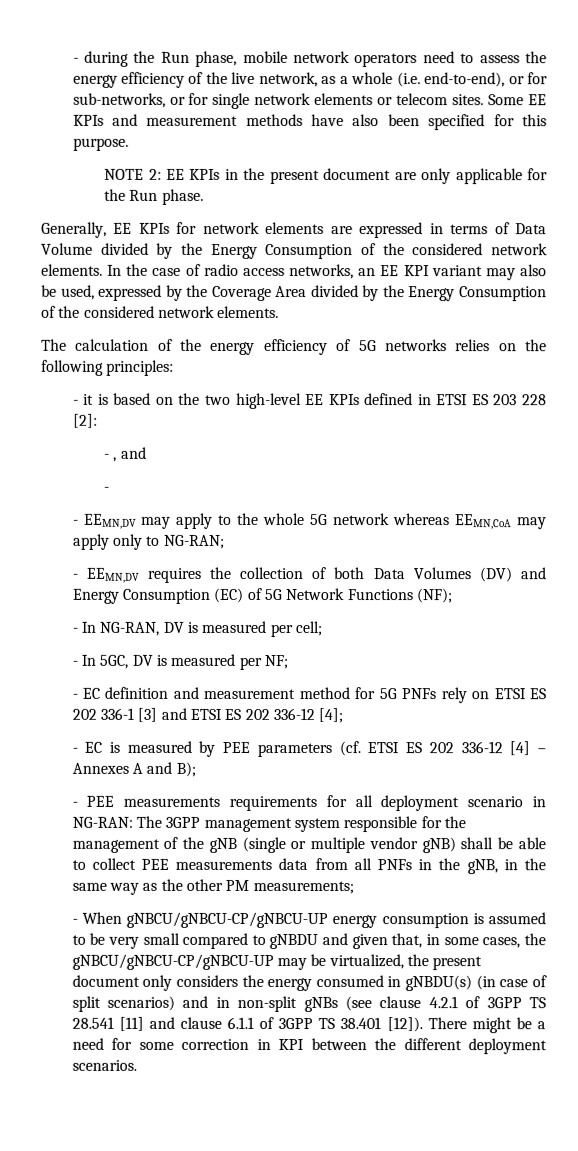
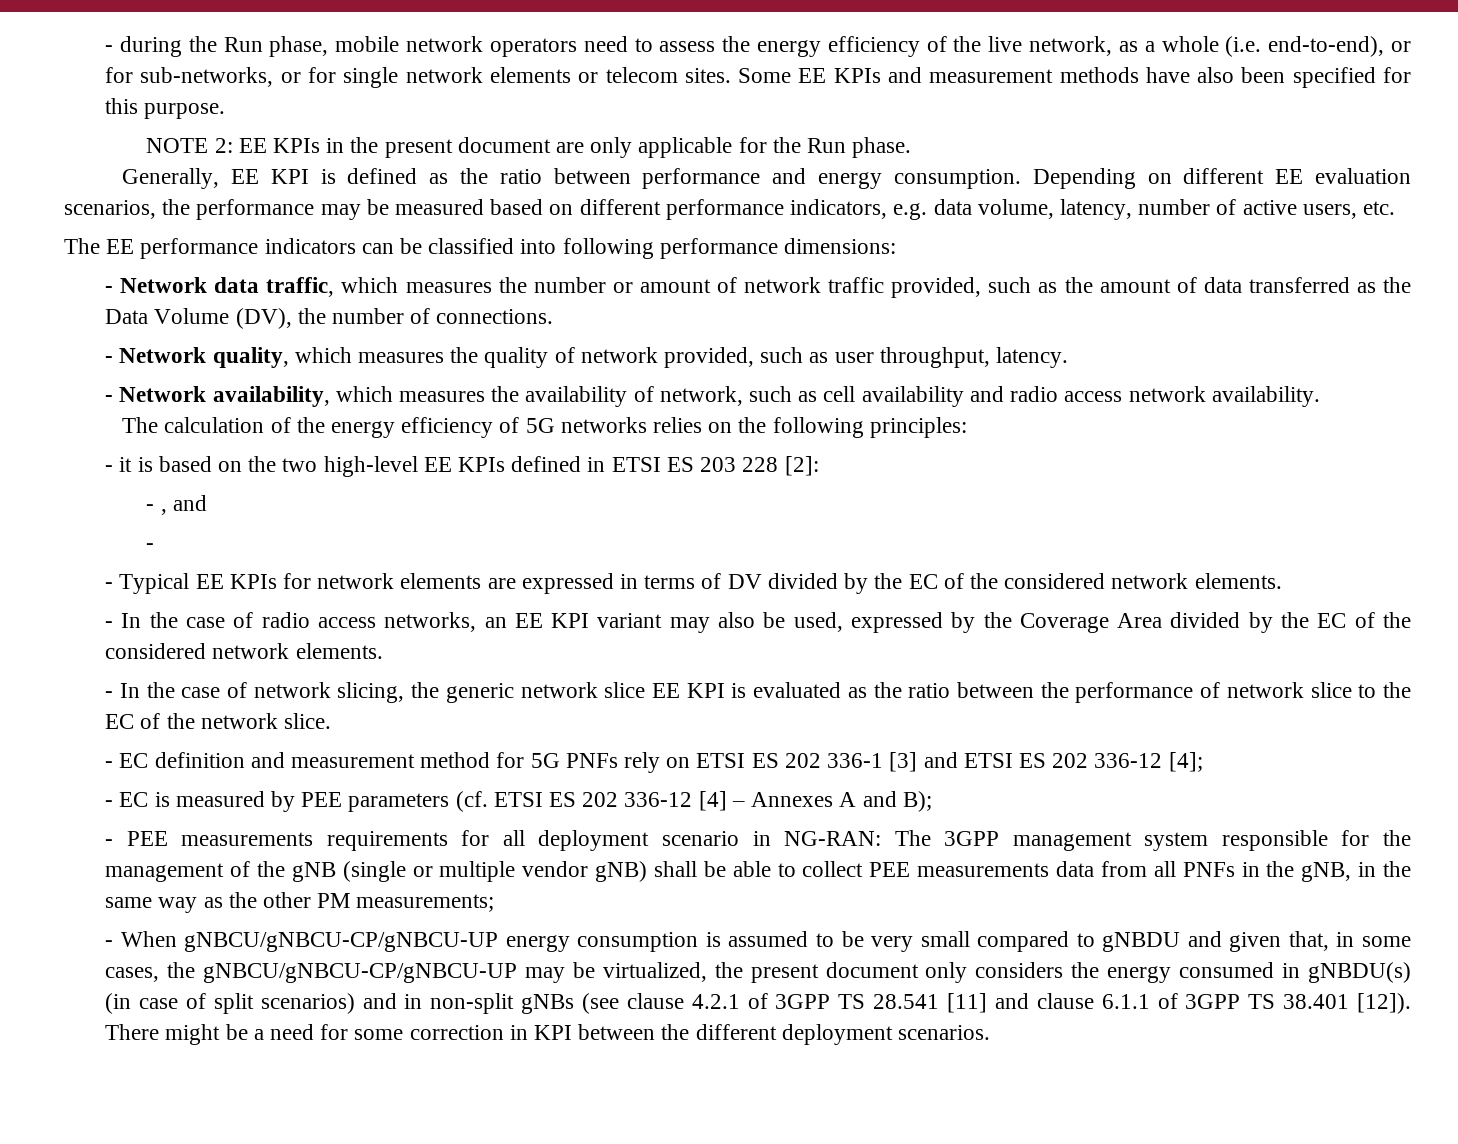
[138,221,547,239] [41,242,548,260] [41,263,547,281] [41,284,548,302] [41,305,280,318] KPIs for network elements are expressed in terms of Data Volume divided by the Energy Consumption of the considered network elements. In the case of radio access networks, an EE KPI variant may also be used, expressed by the Coverage Area divided by the Energy Consumption of the considered network elements. -> [270,168,1411,189] [64,199,1395,220] [64,238,897,259] [105,277,1412,298] [105,308,554,329] [105,347,1069,368] [105,386,1320,407] KPI is defined as the ratio between performance and energy consumption. Depending on different EE evaluation scenarios, the performance may be measured based on different performance indicators, e.g. data volume, latency, number of active users, etc. // The EE performance indicators can be classified into following performance dimensions: // - Network data traffic, which measures the number or amount of network traffic provided, such as the amount of data transferred as the Data Volume (DV), the number of connections. // - Network quality, which measures the quality of network provided, such as user throughput, latency. // - Network availability, which measures the availability of network, such as cell availability and radio access network availability.
[83,512,547,530] [72,533,225,550] [71,566,547,583] [71,587,452,604] [71,620,322,638] [71,653,288,670] EEMN,DV may apply to the whole 5G network whereas EEMN,CoA may apply only to NG-RAN; // - EEMN,DV requires the collection of both Data Volumes (DV) and Energy Consumption (EC) of 5G Network Functions (NF); // - In NG-RAN, DV is measured per cell; // - In 5GC, DV is measured per NF; -> [119,573,1282,594] [105,612,1411,633] [105,643,383,659] [105,682,1412,703] [105,713,331,729] Typical EE KPIs for network elements are expressed in terms of DV divided by the EC of the considered network elements. // - In the case of radio access networks, an EE KPI variant may also be used, expressed by the Coverage Area divided by the EC of the considered network elements. // - In the case of network slicing, the generic network slice EE KPI is evaluated as the ratio between the performance of network slice to the EC of the network slice.

